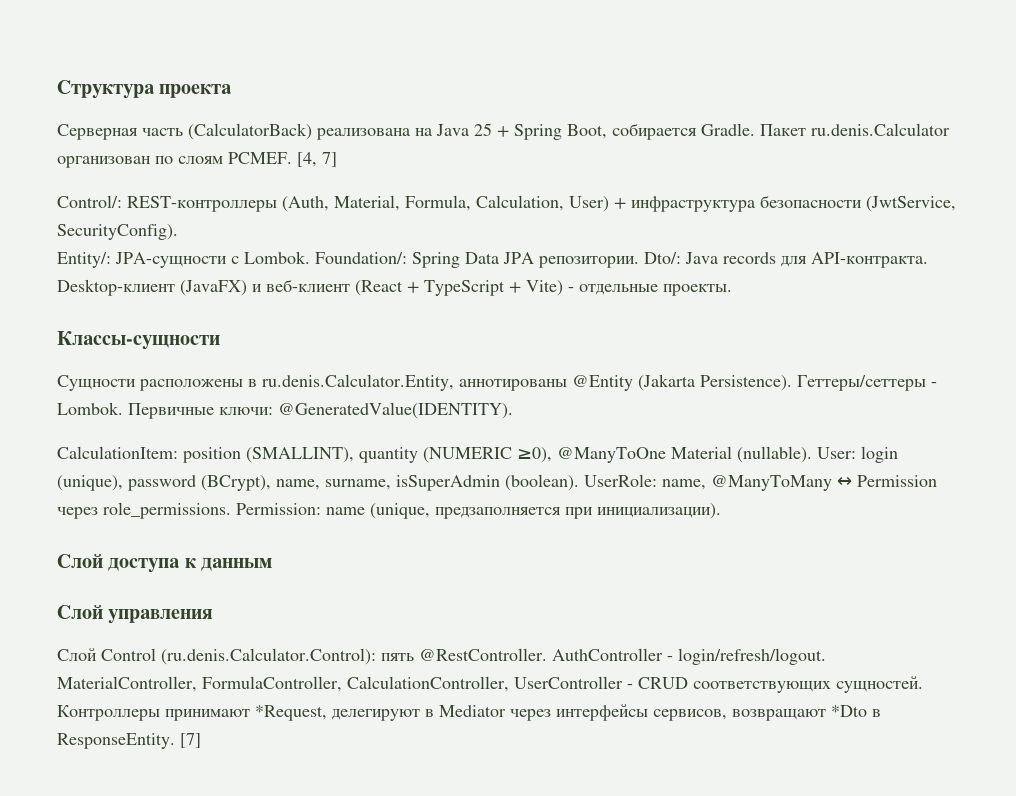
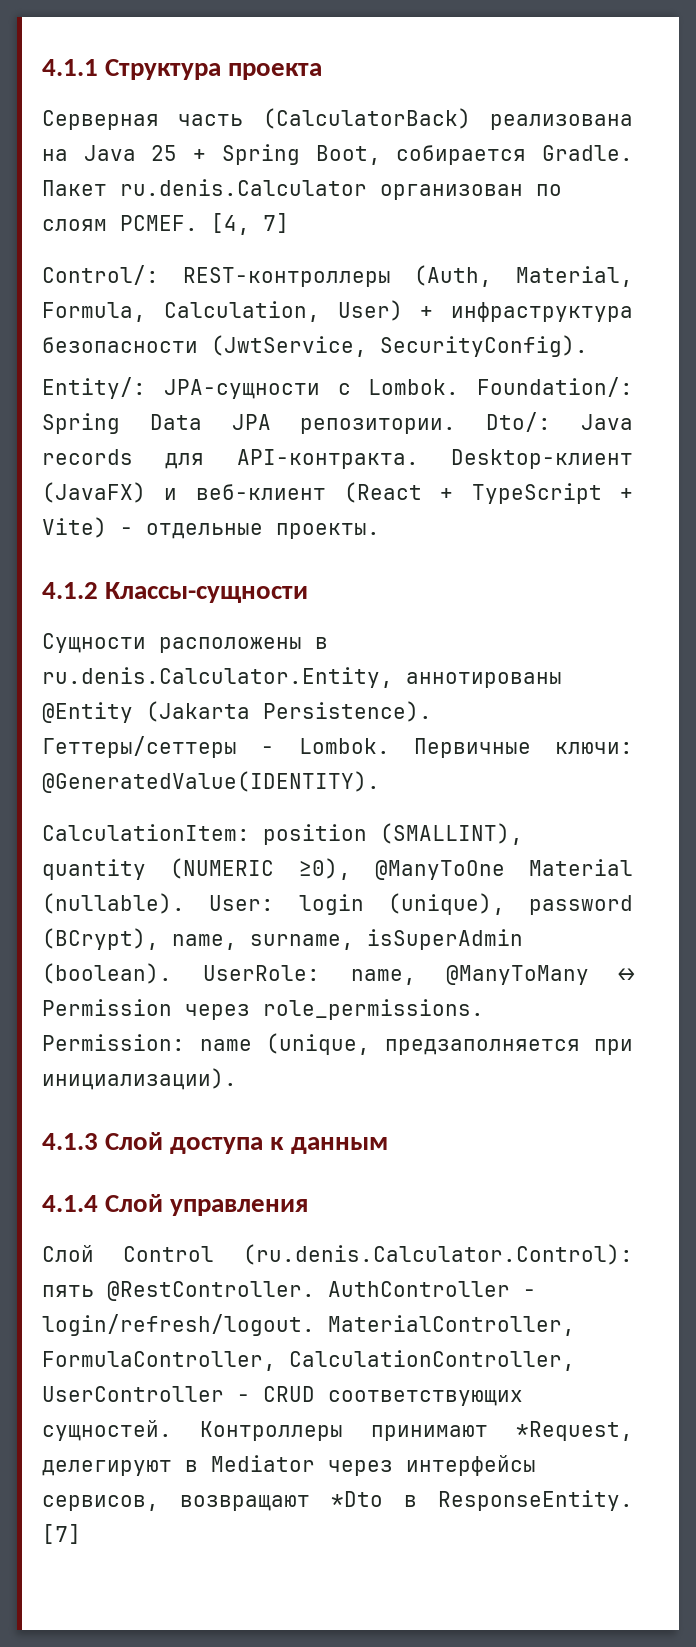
(57, 89) none -> [42,59,98,76] 4.1.1
(732, 290) none -> [42,582,98,599] 4.1.2
(721, 511) none -> [42,1133,98,1150] 4.1.3
(273, 564) none -> [42,1195,98,1212] 4.1.4

